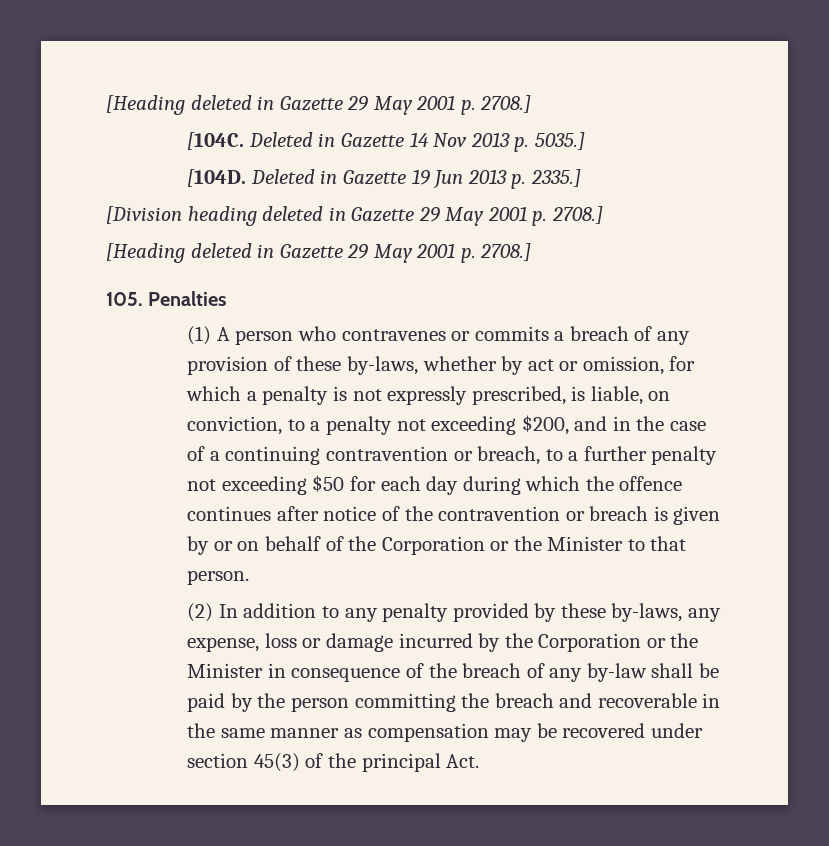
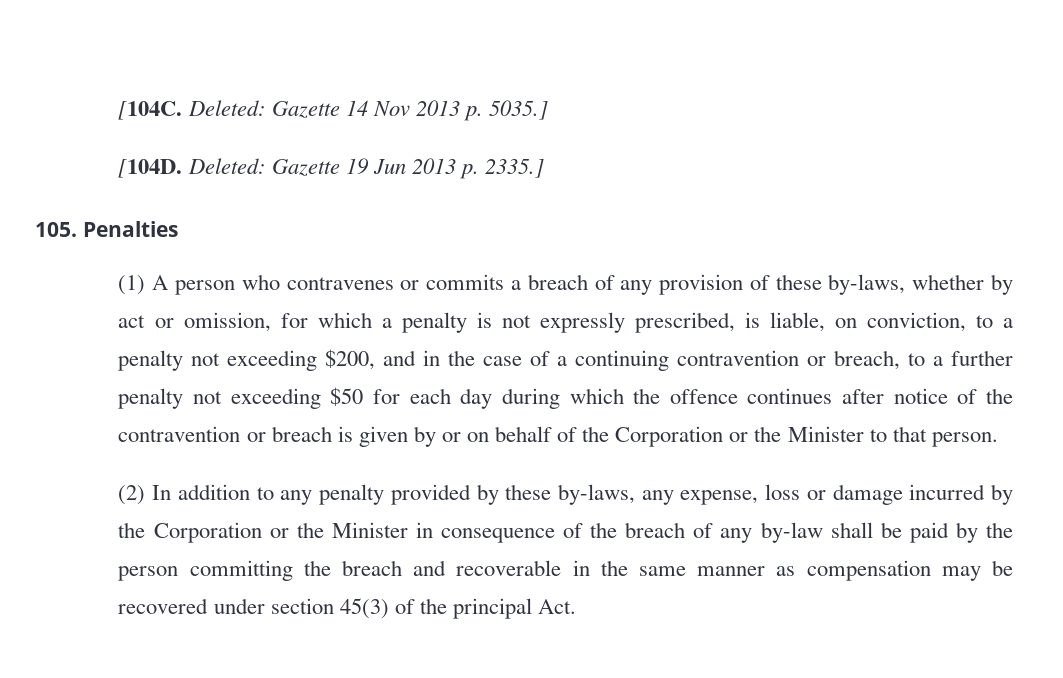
[106,95,532,115] [187,132,336,150] [Heading deleted in Gazette 29 May 2001 p. 2708.] // [104C. Deleted in -> [118,100,266,120] [104C. Deleted:
[250,169,338,184] Deleted in -> [187,158,266,174] Deleted:
[106,206,603,226] [106,243,532,263] // [Division heading deleted in Gazette 29 May 2001 p. 2708.] // [Heading deleted in Gazette 29 May 2001 p. 2708.] -> (545, 168) none

